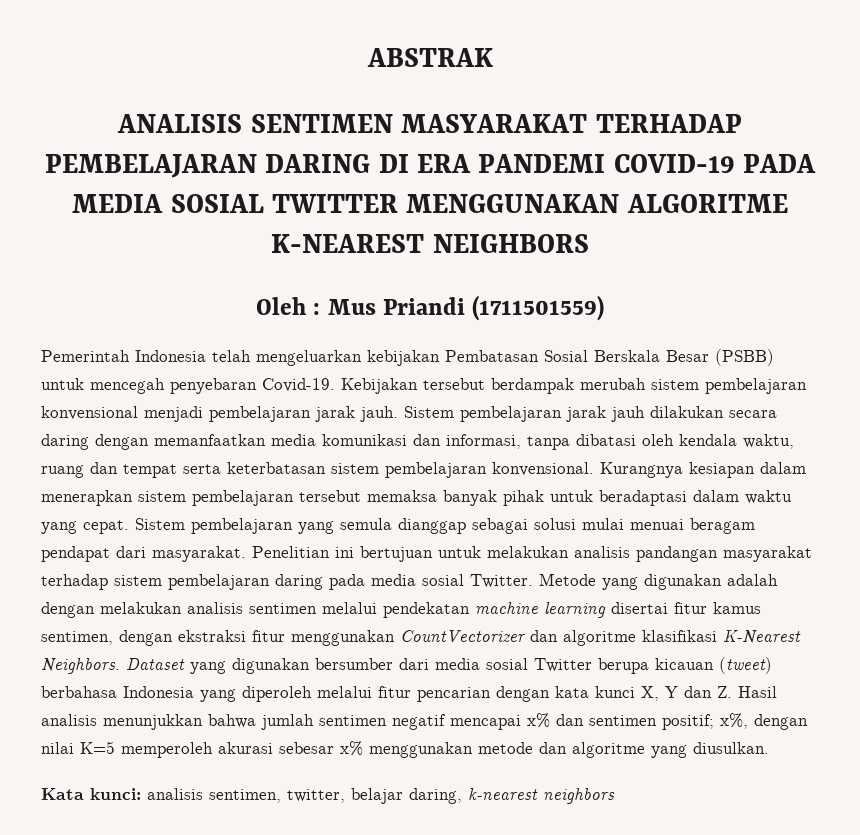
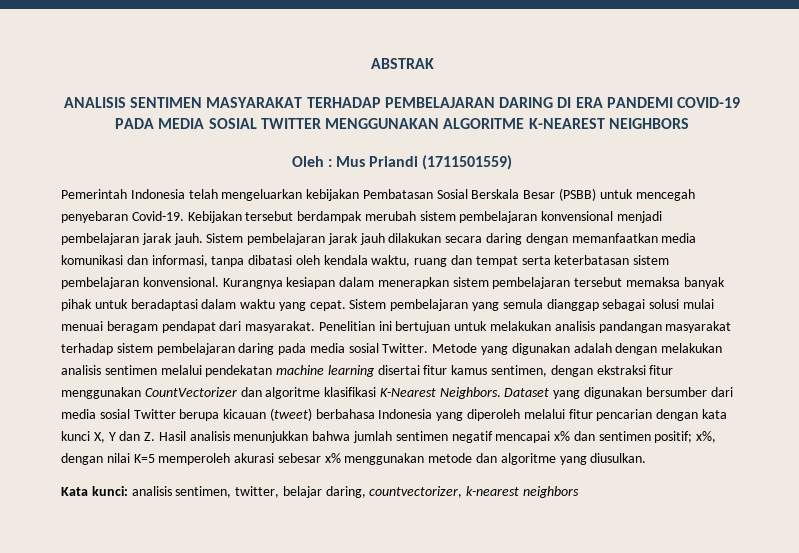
(462, 796) none -> [369,486,463,498] countvectorizer,

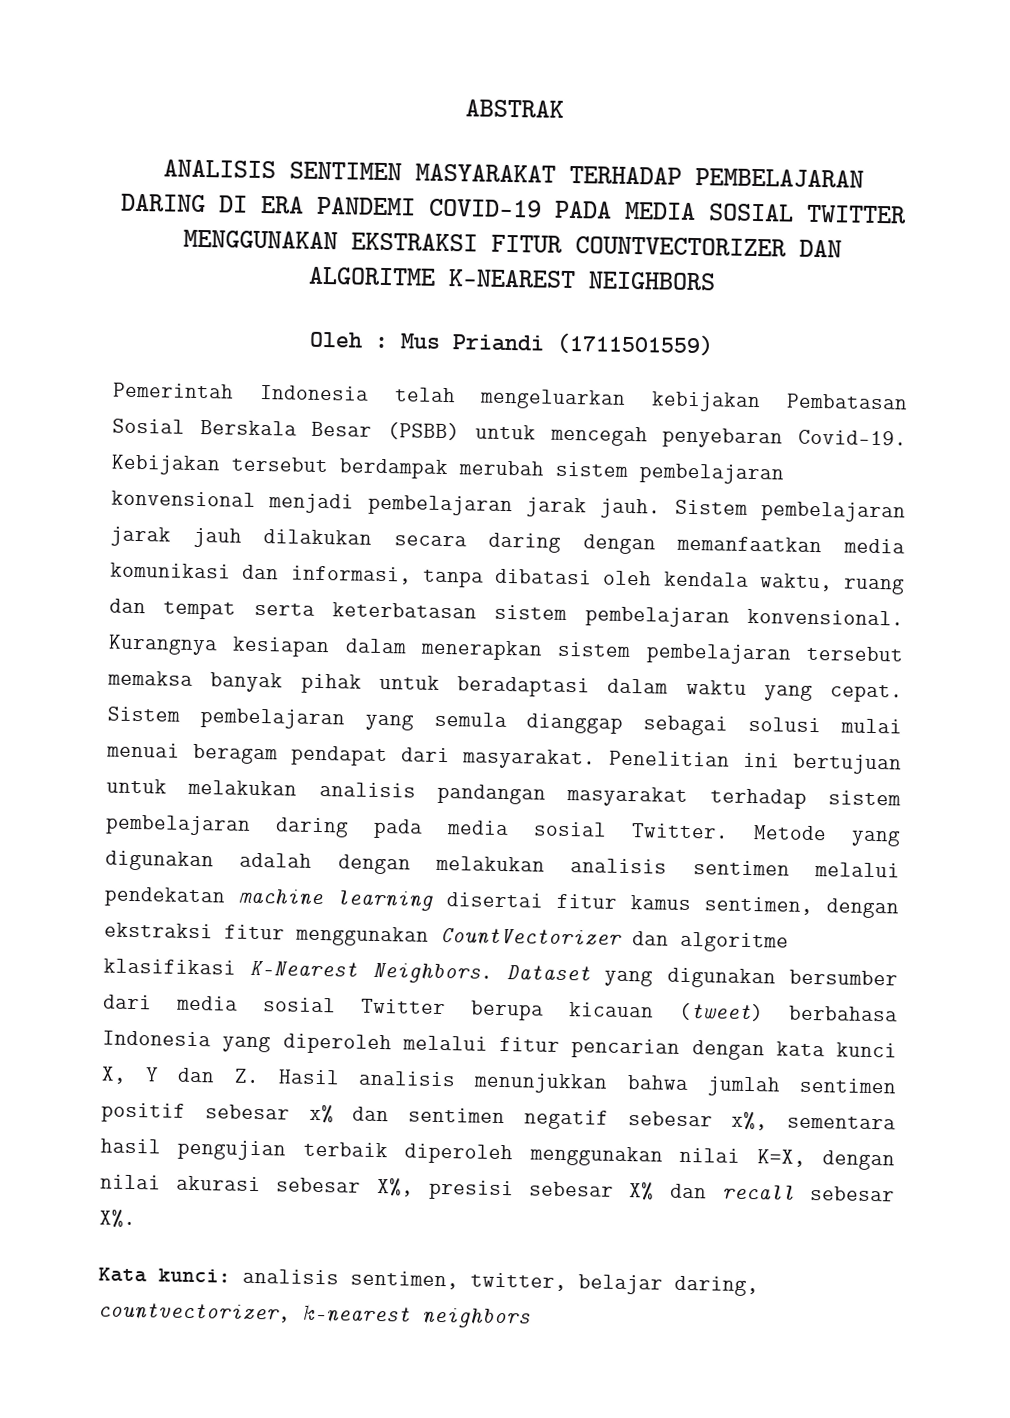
(440, 123) none -> [351,232,842,258] EKSTRAKSI FITUR COUNTVECTORIZER DAN
[451,431,551,443] negatif mencapai -> [101,1102,290,1123] positif sebesar
[654,431,717,443] [61,453,647,465] positif; x%, dengan nilai K=5 memperoleh akurasi sebesar x% menggunakan metode dan algoritme yang diusulkan. -> [523,1109,896,1131] [100,1138,896,1171] [100,1174,895,1202] [99,1209,136,1229] negatif sebesar x%, sementara hasil pengujian terbaik diperoleh menggunakan nilai K=X, dengan nilai akurasi sebesar X%, presisi sebesar X% dan recall sebesar X%.

